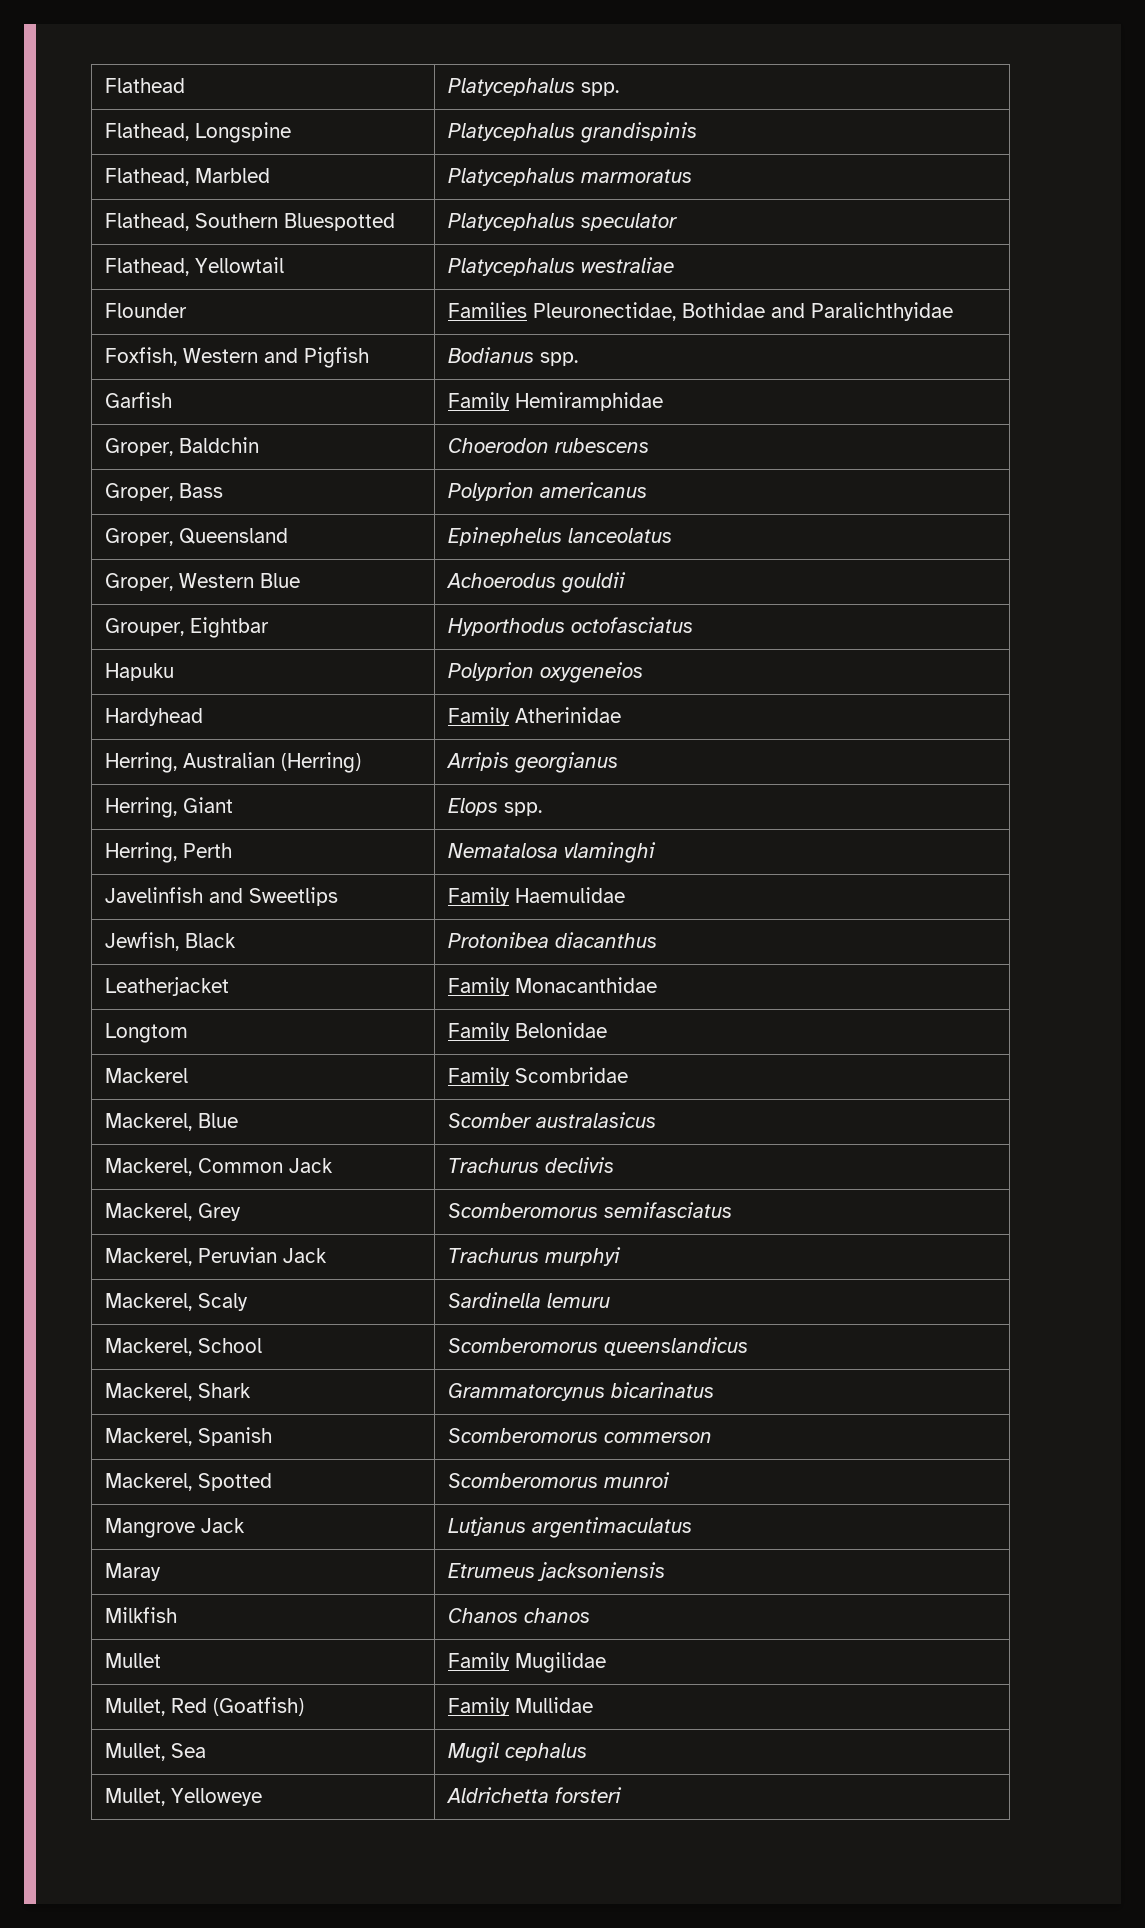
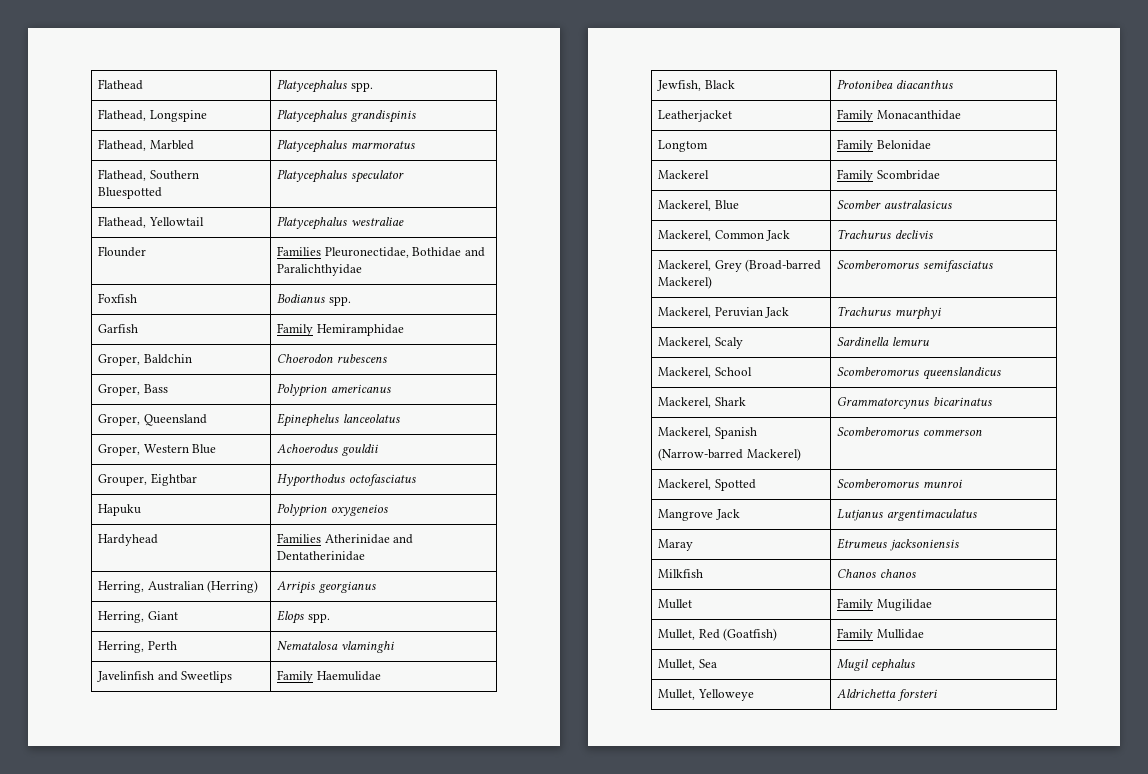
[105,347,370,368] Foxfish, Western and Pigfish -> [98,293,138,303] Foxfish
[448,707,511,726] Family -> [277,533,322,543] Families
(622, 715) none -> [393,534,414,544] [277,551,366,561] and Dentatherinidae
(242, 1212) none -> [745,259,822,272] [658,276,713,289] (Broad-barred Mackerel)
(273, 1436) none -> [658,448,801,461] // (Narrow-barred Mackerel)

